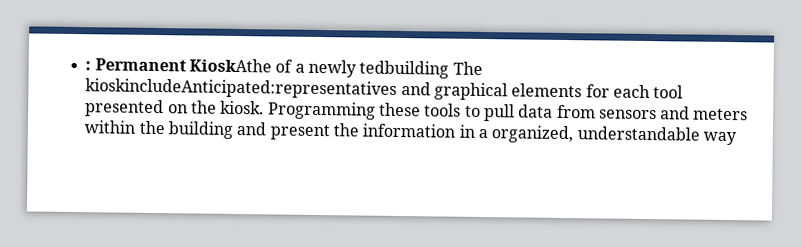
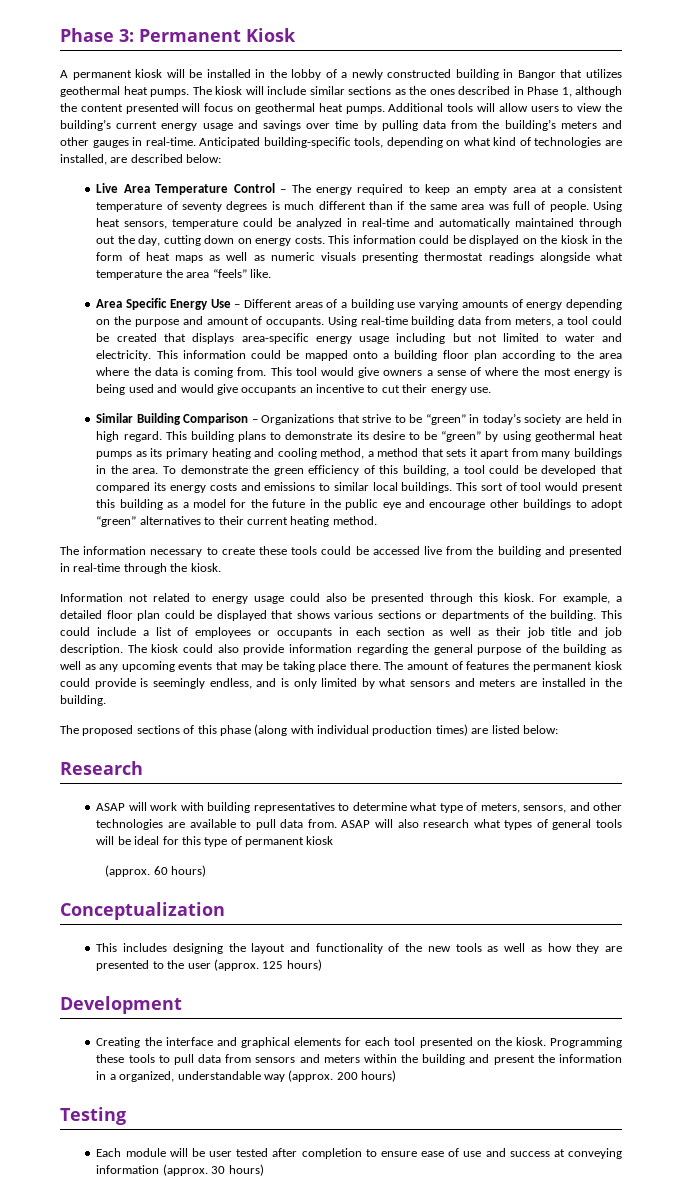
[85,58,483,79] [85,78,398,99] : Permanent KioskAthe of a newly tedbuilding The kioskincludeAnticipated:representatives -> [60,28,296,42] [60,69,622,80] [60,86,622,97] [60,103,622,114] [60,119,622,131] [60,137,623,148] [60,154,222,165] [96,183,623,195] [96,201,623,212] [96,218,622,229] [96,235,623,246] [96,252,623,263] [96,269,271,280] [96,298,623,310] [96,316,623,327] [96,333,623,344] [96,350,622,361] [96,367,623,378] [96,384,491,395] [96,413,622,425] [96,431,623,442] [96,448,623,459] [96,465,624,476] [96,482,624,493] [96,499,623,510] [96,516,377,527] [60,546,622,557] [60,563,221,574] [60,593,623,604] [60,610,623,621] [60,627,622,638] [60,644,623,655] [60,661,622,672] [60,678,622,689] [60,695,106,706] [60,724,558,736] [60,761,143,775] [96,802,622,813] [96,819,622,830] [96,836,334,847] [105,865,207,877] [60,902,225,920] [96,943,623,954] [96,959,322,971] [60,996,182,1014] [96,1037,213,1048] Phase 3: Permanent Kiosk // A permanent kiosk will be installed in the lobby of a newly constructed building in Bangor that utilizes geothermal heat pumps. The kiosk will include similar sections as the ones described in Phase 1, although the content presented will focus on geothermal heat pumps. Additional tools will allow users to view the building’s current energy usage and savings over time by pulling data from the building’s meters and other gauges in real-time. Anticipated building-specific tools, depending on what kind of technologies are installed, are described below: // Live Area Temperature Control – The energy required to keep an empty area at a consistent temperature of seventy degrees is much different than if the same area was full of people. Using heat sensors, temperature could be analyzed in real-time and automatically maintained through out the day, cutting down on energy costs. This information could be displayed on the kiosk in the form of heat maps as well as numeric visuals presenting thermostat readings alongside what temperature the area “feels” like. // Area Specific Energy Use – Different areas of a building use varying amounts of energy depending on the purpose and amount of occupants. Using real-time building data from meters, a tool could be created that displays area-specific energy usage including but not limited to water and electricity. This information could be mapped onto a building floor plan according to the area where the data is coming from. This tool would give owners a sense of where the most energy is being used and would give occupants an incentive to cut their energy use. // Similar Building Comparison – Organizations that strive to be “green” in today’s society are held in high regard. This building plans to demonstrate its desire to be “green” by using geothermal heat pumps as its primary heating and cooling method, a method that sets it apart from many buildings in the area. To demonstrate the green efficiency of this building, a tool could be developed that compared its energy costs and emissions to similar local buildings. This sort of tool would present this building as a model for the future in the public eye and encourage other buildings to adopt “green” alternatives to their current heating method. // The information necessary to create these tools could be accessed live from the building and presented in real-time through the kiosk. // Information not related to energy usage could also be presented through this kiosk. For example, a detailed floor plan could be displayed that shows various sections or departments of the building. This could include a list of employees or occupants in each section as well as their job title and job description. The kiosk could also provide information regarding the general purpose of the building as well as any upcoming events that may be taking place there. The amount of features the permanent kiosk could provide is seemingly endless, and is only limited by what sensors and meters are installed in the building. // The proposed sections of this phase (along with individual production times) are listed below: // Research // ASAP will work with building representatives to determine what type of meters, sensors, and other technologies are available to pull data from. ASAP will also research what types of general tools will be ideal for this type of permanent kiosk // (approx. 60 hours) // Conceptualization // This includes designing the layout and functionality of the new tools as well as how they are presented to the user (approx. 125 hours) // Development // Creating the interface
(737, 138) none -> [288,1070,397,1082] [60,1107,126,1125] [96,1148,623,1159] [96,1164,264,1176] (approx. 200 hours) // Testing // Each module will be user tested after completion to ensure ease of use and success at conveying information (approx. 30 hours)

